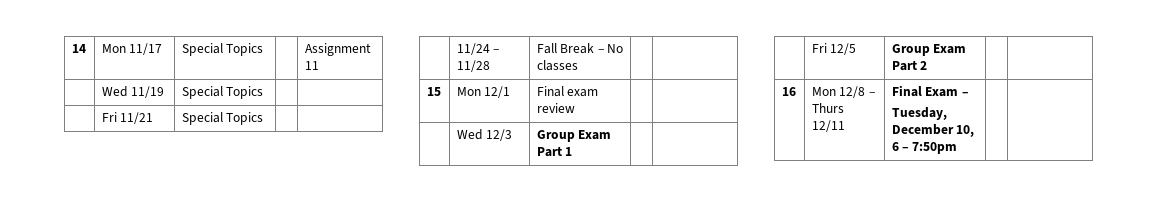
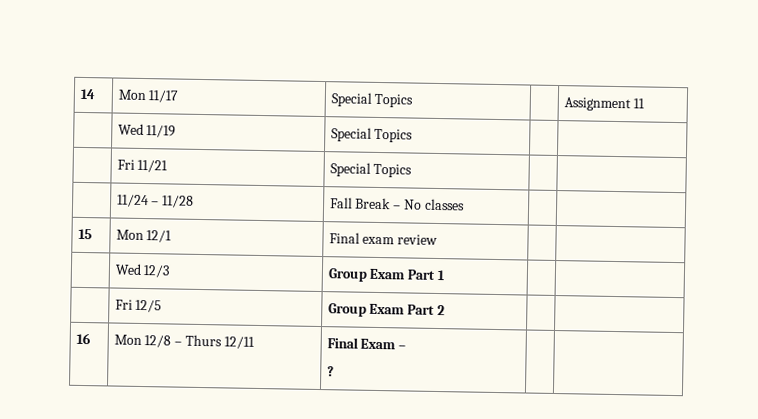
[891,107,947,120] [891,124,975,137] [891,142,957,154] Tuesday, December 10, 6 – 7:50pm -> [326,366,334,377] ?

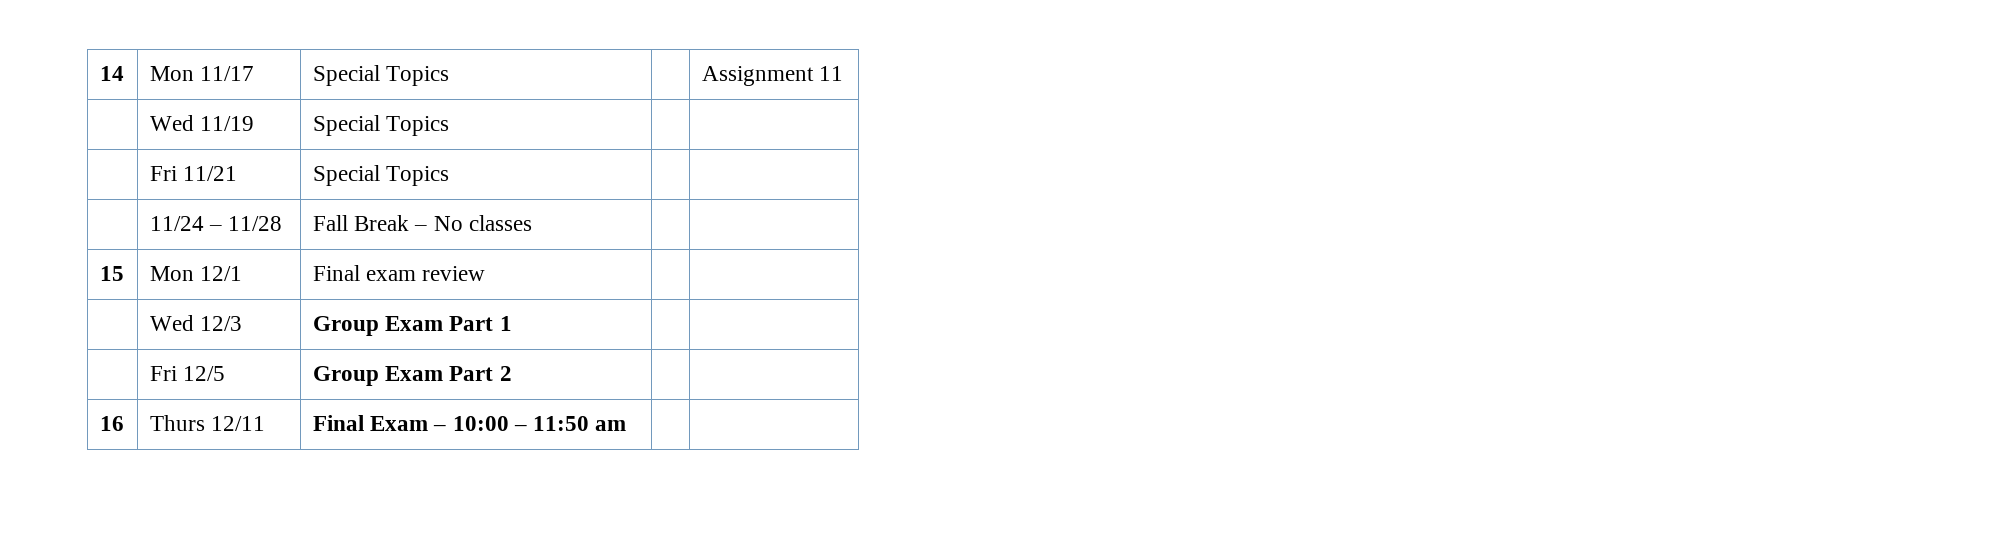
[113,334,183,348] Mon 12/8 – -> (124, 423) none
[326,366,334,377] // ? -> [452,416,627,431] 10:00 – 11:50 am

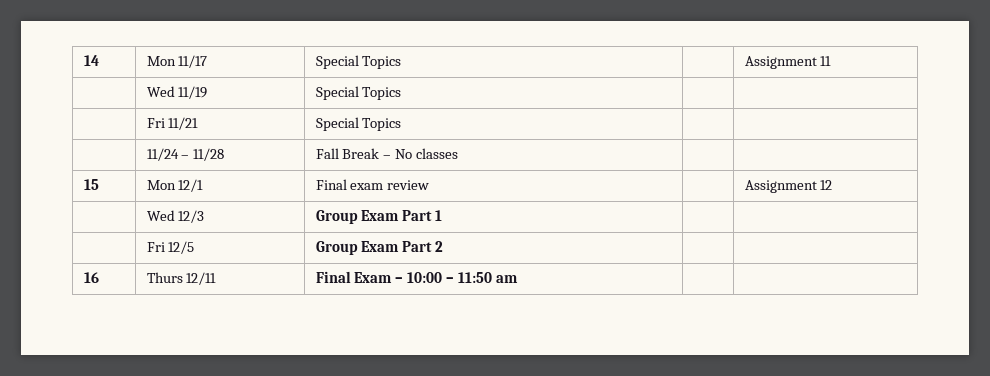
(486, 273) none -> [744,180,833,193] Assignment 12

